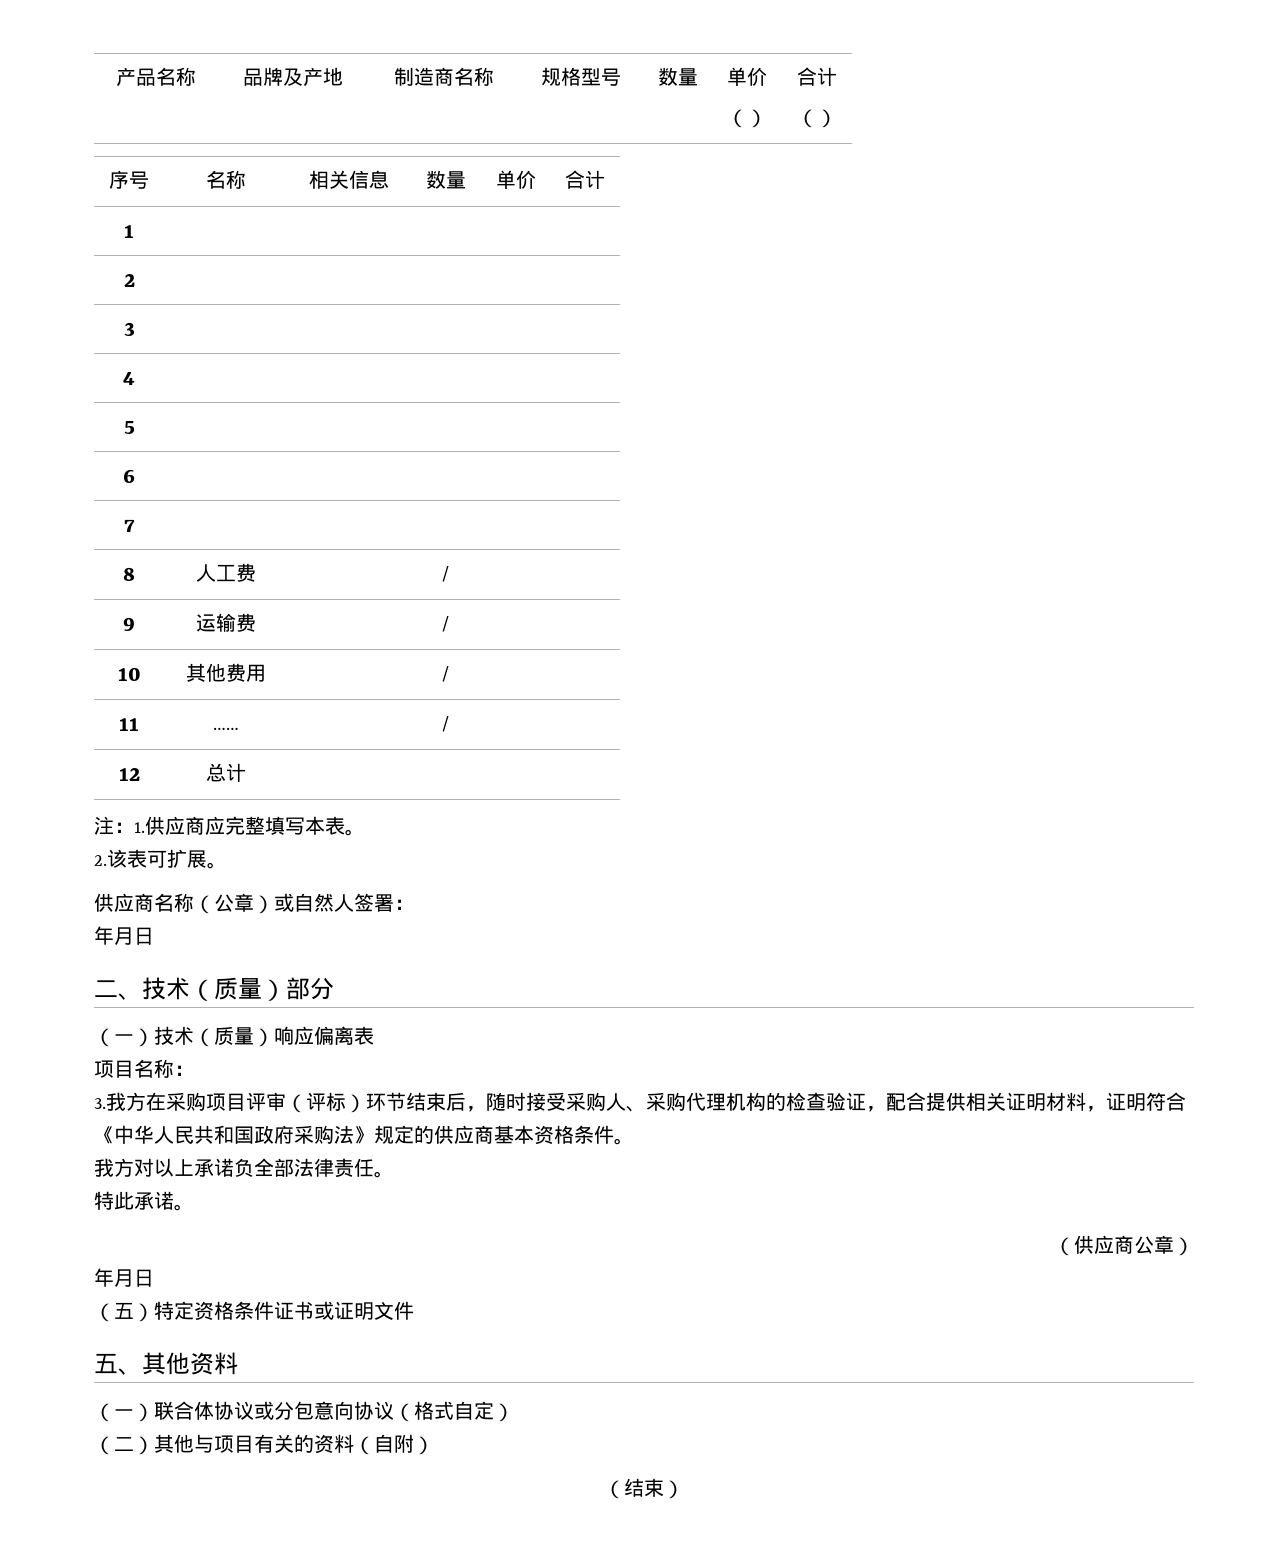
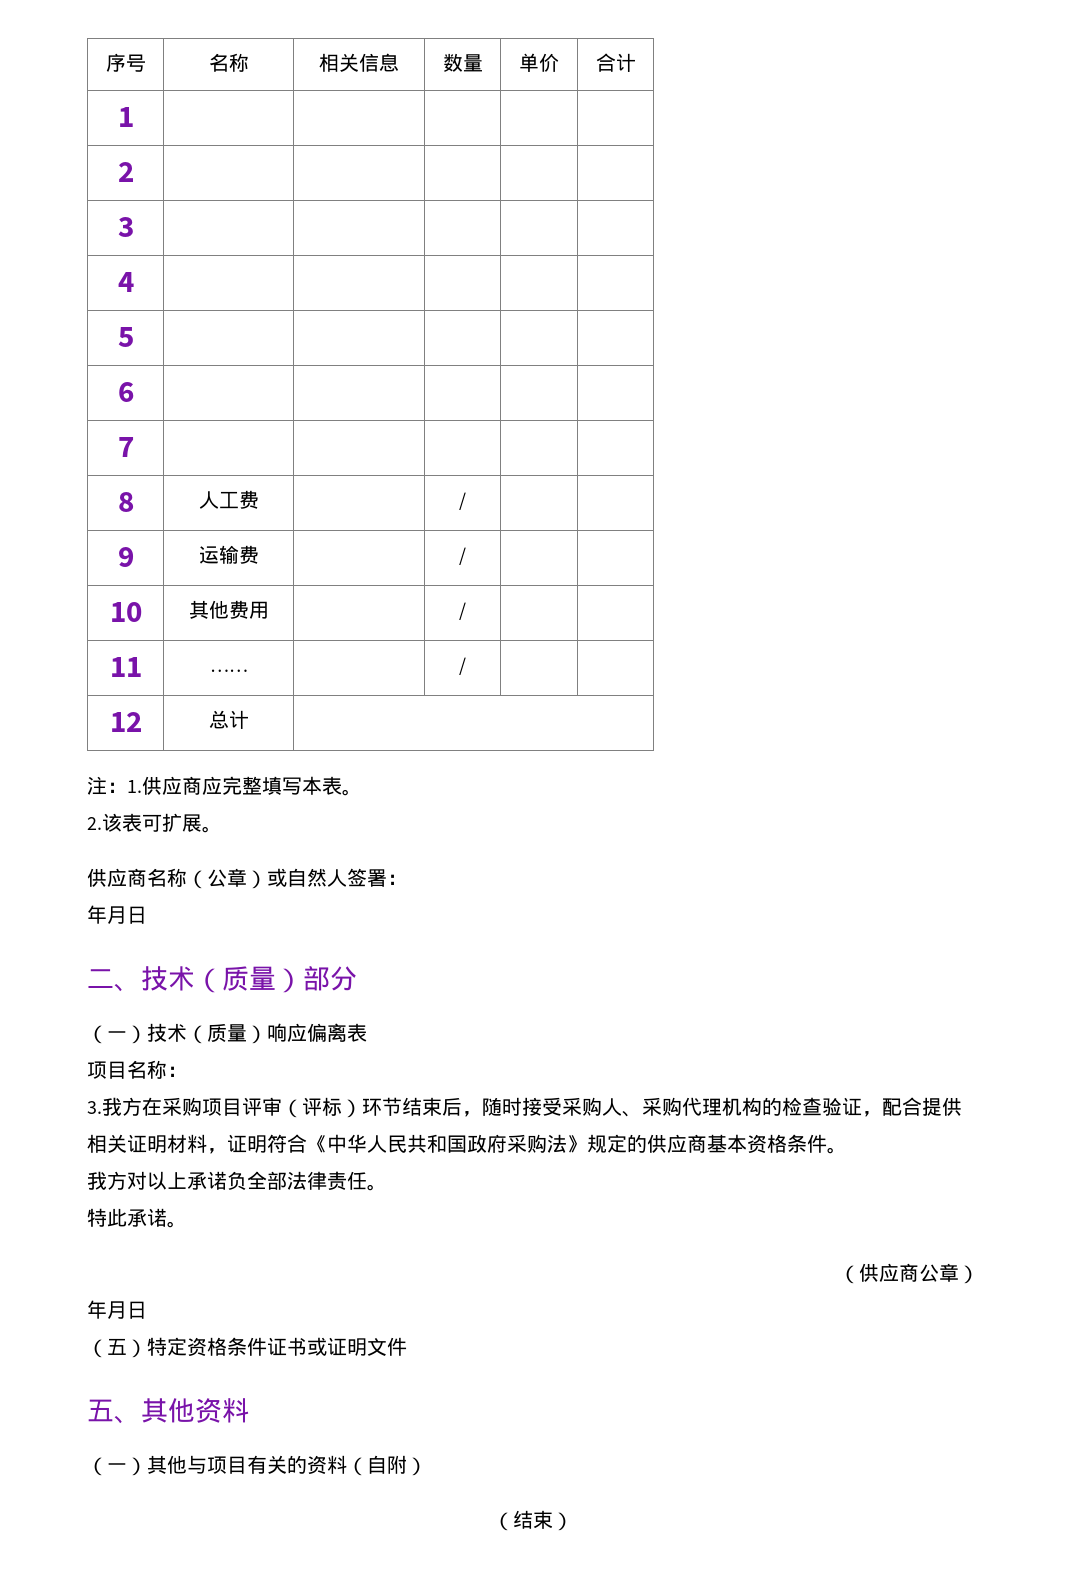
[116,67,196,86] [243,67,343,86] [393,67,494,86] [540,67,621,86] [657,67,698,86] [727,67,767,86] [727,109,767,128] [796,67,837,86] [796,109,837,128] 产品名称 | 品牌及产地 | 制造商名称 | 规格型号 | 数量 | 单价 // （） | 合计 // （） // -> (105, 62) none
[154,1401,514,1422] [94,1436,154,1455] 联合体协议或分包意向协议（格式自定） // （二） -> (147, 1466) none

